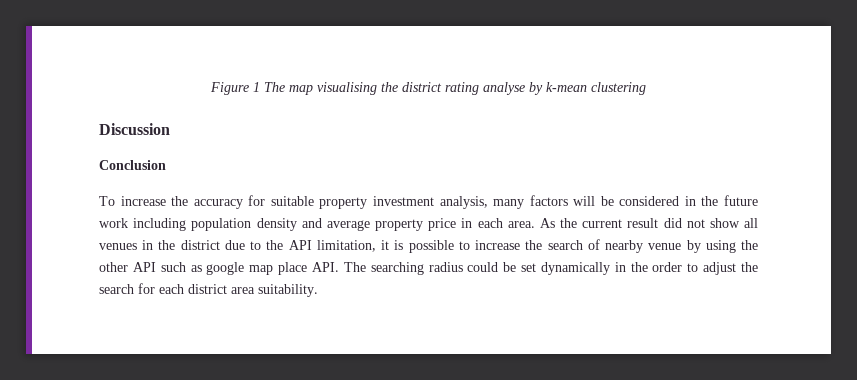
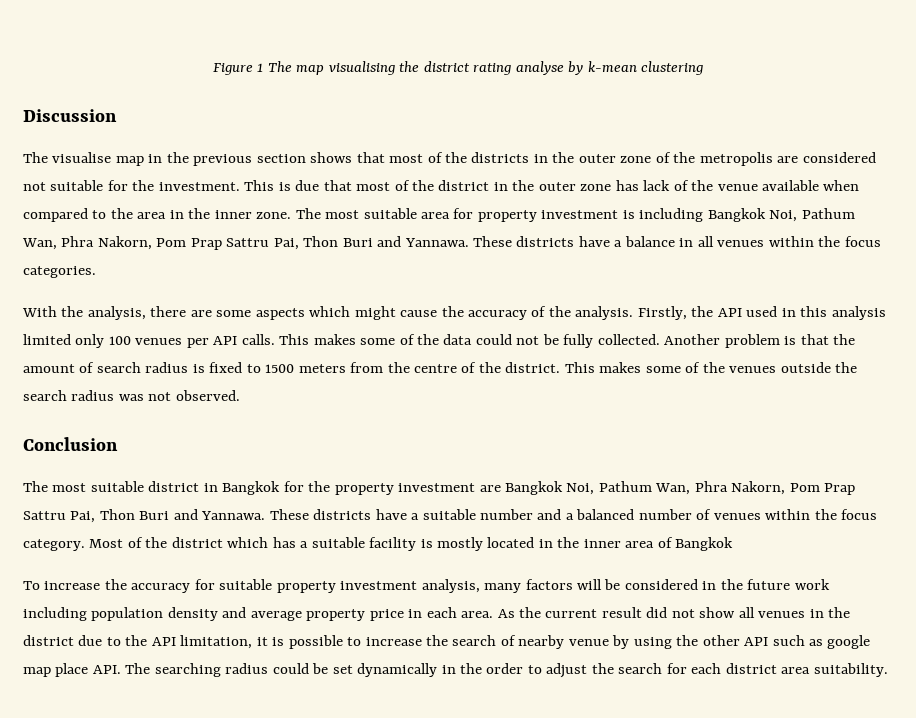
[99,160,166,170] Conclusion -> [23,152,876,166] [23,180,860,191] [23,208,855,222] [22,236,881,250] [23,266,96,278] [22,306,886,320] [23,334,856,348] [23,362,858,373] [23,390,240,401] [23,437,118,451] [23,481,856,495] [23,509,878,523] [23,537,734,551] The visualise map in the previous section shows that most of the districts in the outer zone of the metropolis are considered not suitable for the investment. This is due that most of the district in the outer zone has lack of the venue available when compared to the area in the inner zone. The most suitable area for property investment is including Bangkok Noi, Pathum Wan, Phra Nakorn, Pom Prap Sattru Pai, Thon Buri and Yannawa. These districts have a balance in all venues within the focus categories. // With the analysis, there are some aspects which might cause the accuracy of the analysis. Firstly, the API used in this analysis limited only 100 venues per API calls. This makes some of the data could not be fully collected. Another problem is that the amount of search radius is fixed to 1500 meters from the centre of the district. This makes some of the venues outside the search radius was not observed. // Conclusion // The most suitable district in Bangkok for the property investment are Bangkok Noi, Pathum Wan, Phra Nakorn, Pom Prap Sattru Pai, Thon Buri and Yannawa. These districts have a suitable number and a balanced number of venues within the focus category. Most of the district which has a suitable facility is mostly located in the inner area of Bangkok

